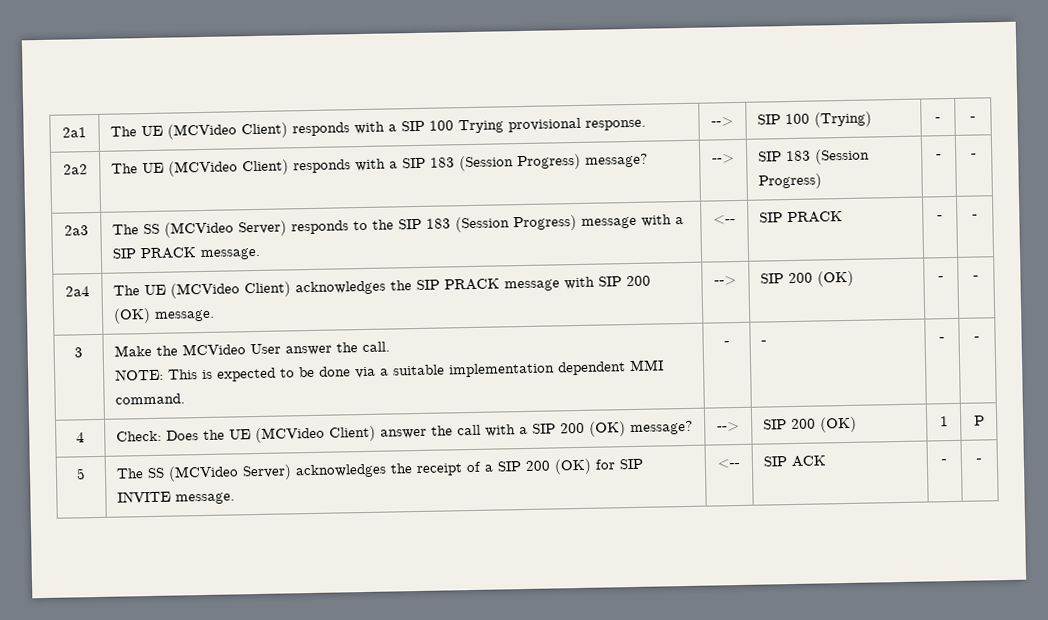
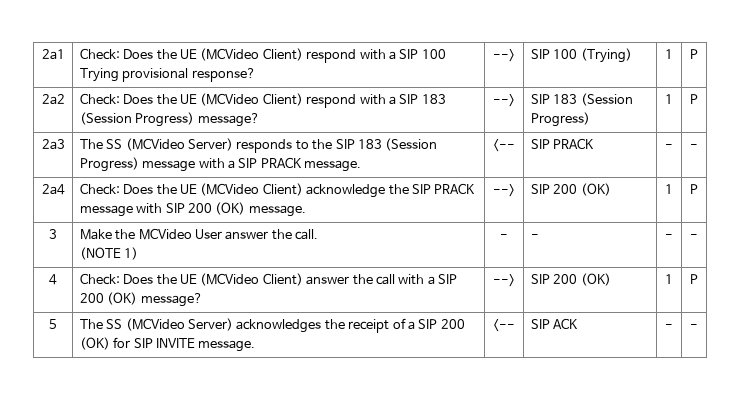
[110,122,351,140] The UE (MCVideo Client) responds -> [79,48,357,63] Check: Does the UE (MCVideo Client) respond
[585,119,647,131] response. -> [191,68,256,82] response?
[935,117,941,122] [970,116,976,121] - | - -> [665,49,673,59] [690,49,698,59] 1 | P
[111,159,352,177] The UE (MCVideo Client) responds -> [79,93,357,108] Check: Does the UE (MCVideo Client) respond
[936,154,942,159] [971,153,977,158] - | - -> [665,94,673,104] [690,94,698,104] 1 | P
[113,280,387,299] The UE (MCVideo Client) acknowledges -> [79,183,386,198] Check: Does the UE (MCVideo Client) acknowledge
[938,276,944,281] [973,275,979,280] - | - -> [665,184,673,194] [690,184,698,194] 1 | P
[115,359,665,382] [115,393,186,405] NOTE: This is expected to be done via a suitable implementation dependent MMI command. -> [79,247,139,260] (NOTE 1)

